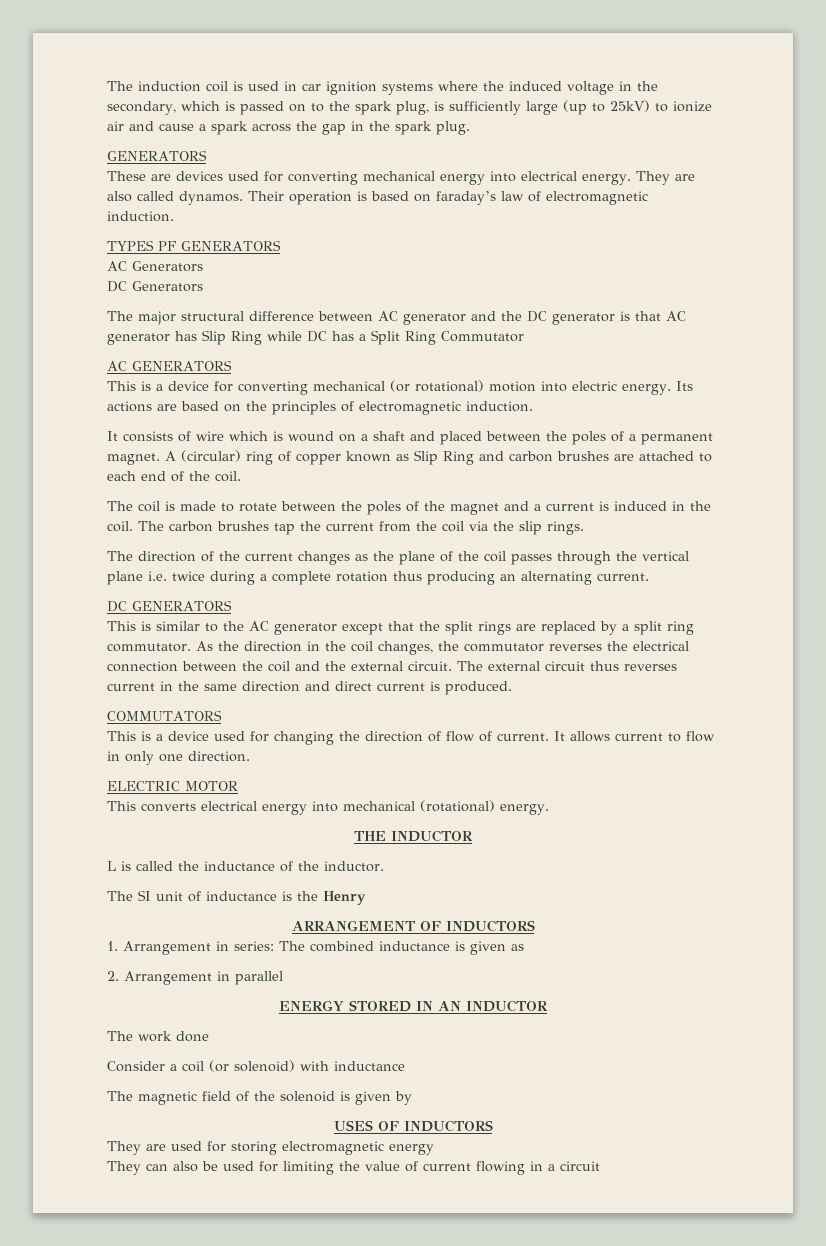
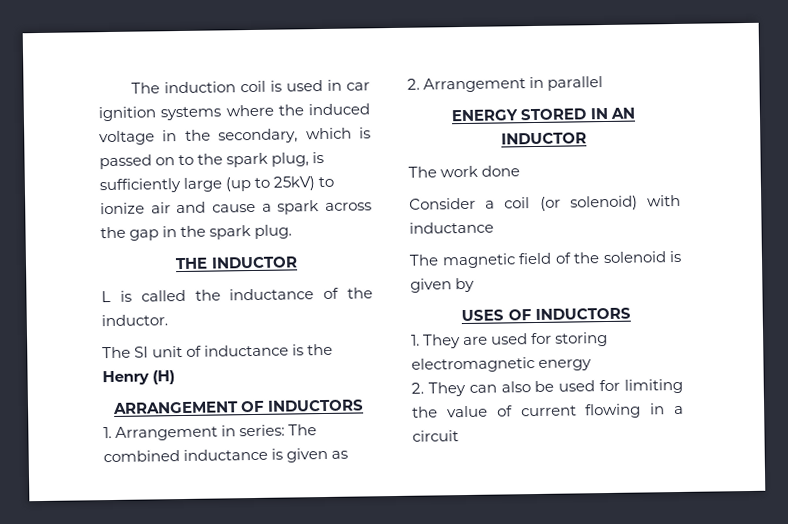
[107,150,207,161] [107,171,695,185] [107,191,648,205] [107,211,174,222] [107,240,281,251] [107,261,203,272] [107,281,203,292] [107,311,686,325] [107,330,524,345] [107,360,232,371] [107,380,693,395] [107,401,533,415] [107,431,713,445] [107,450,712,465] [107,471,241,482] [107,501,711,515] [107,521,584,535] [107,551,689,565] [107,571,649,585] [107,600,232,612] [107,621,694,635] [107,641,689,655] [107,661,677,672] [107,681,512,695] [107,710,222,721] [107,731,715,745] [107,751,250,765] [107,781,238,791] [107,800,549,815] // GENERATORS // These are devices used for converting mechanical energy into electrical energy. They are also called dynamos. Their operation is based on faraday’s law of electromagnetic induction. // TYPES PF GENERATORS // AC Generators // DC Generators // The major structural difference between AC generator and the DC generator is that AC generator has Slip Ring while DC has a Split Ring Commutator // AC GENERATORS // This is a device for converting mechanical (or rotational) motion into electric energy. Its actions are based on the principles of electromagnetic induction. // It consists of wire which is wound on a shaft and placed between the poles of a permanent magnet. A (circular) ring of copper known as Slip Ring and carbon brushes are attached to each end of the coil. // The coil is made to rotate between the poles of the magnet and a current is induced in the coil. The carbon brushes tap the current from the coil via the slip rings. // The direction of the current changes as the plane of the coil passes through the vertical plane i.e. twice during a complete rotation thus producing an alternating current. // DC GENERATORS // This is similar to the AC generator except that the split rings are replaced by a split ring commutator. As the direction in the coil changes, the commutator reverses the electrical connection between the coil and the external circuit. The external circuit thus reverses current in the same direction and direct current is produced. // COMMUTATORS // This is a device used for changing the direction of flow of current. It allows current to flow in only one direction. // ELECTRIC MOTOR // This converts electrical energy into mechanical (rotational) energy. -> (293, 231) none
(366, 898) none -> [152,370,176,385] (H)
(493, 1126) none -> [411,334,420,346] 1.
(434, 1149) none -> [411,382,424,394] 2.

